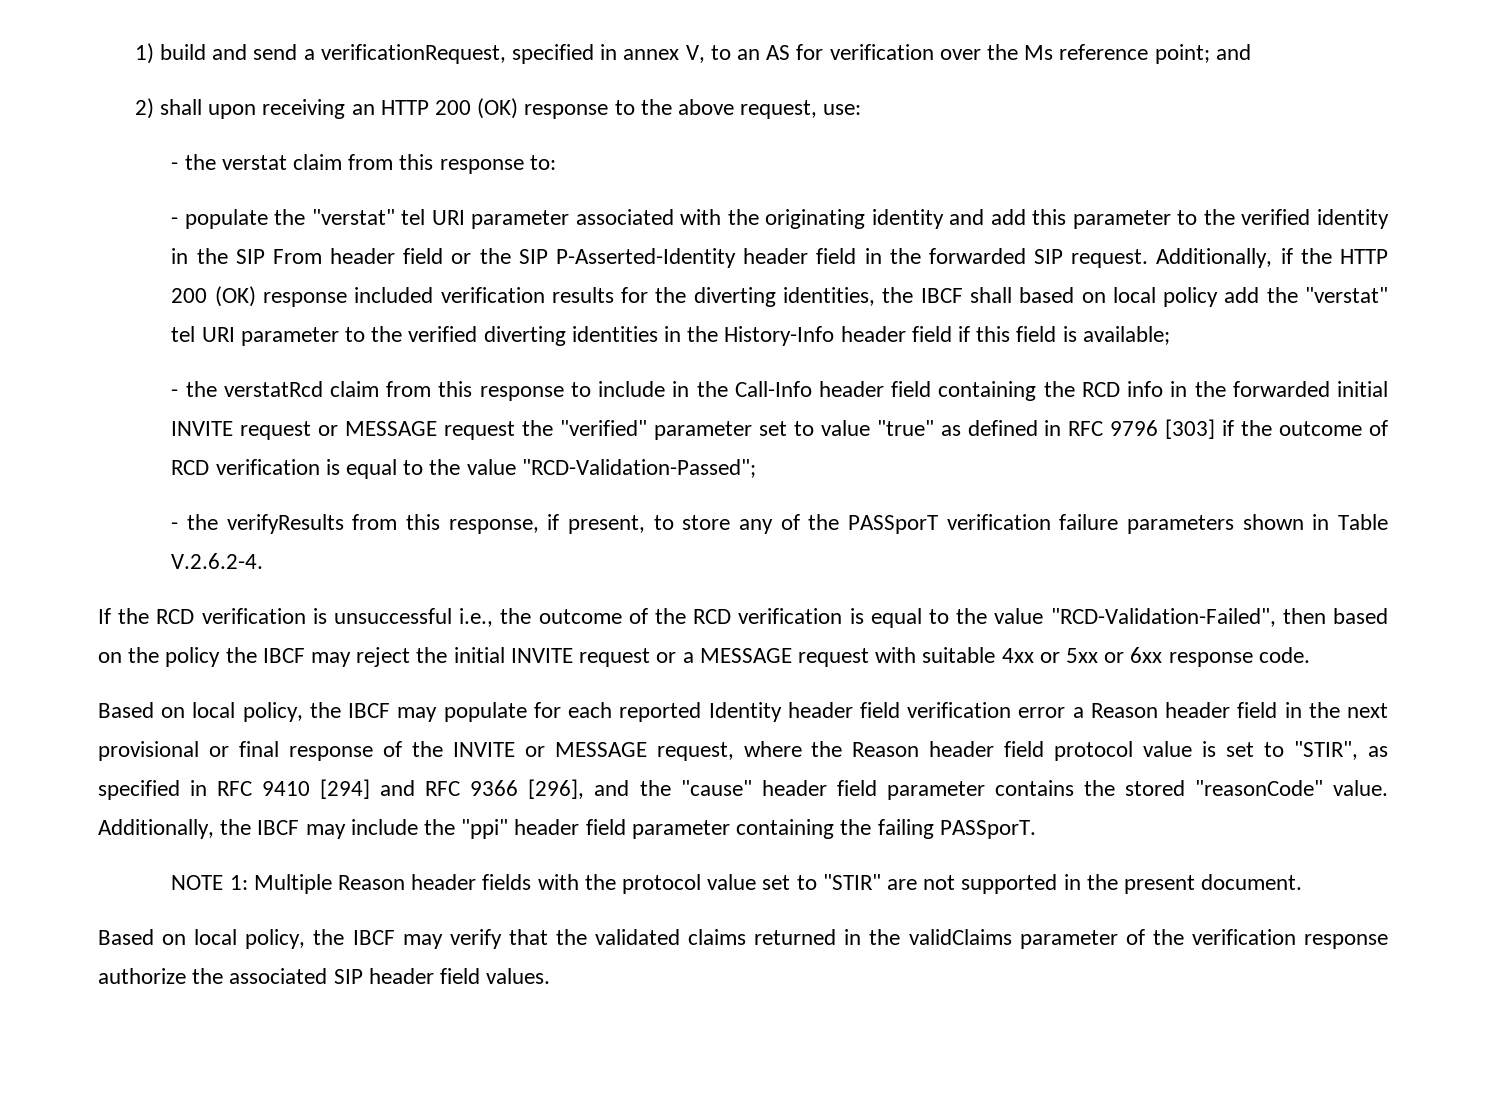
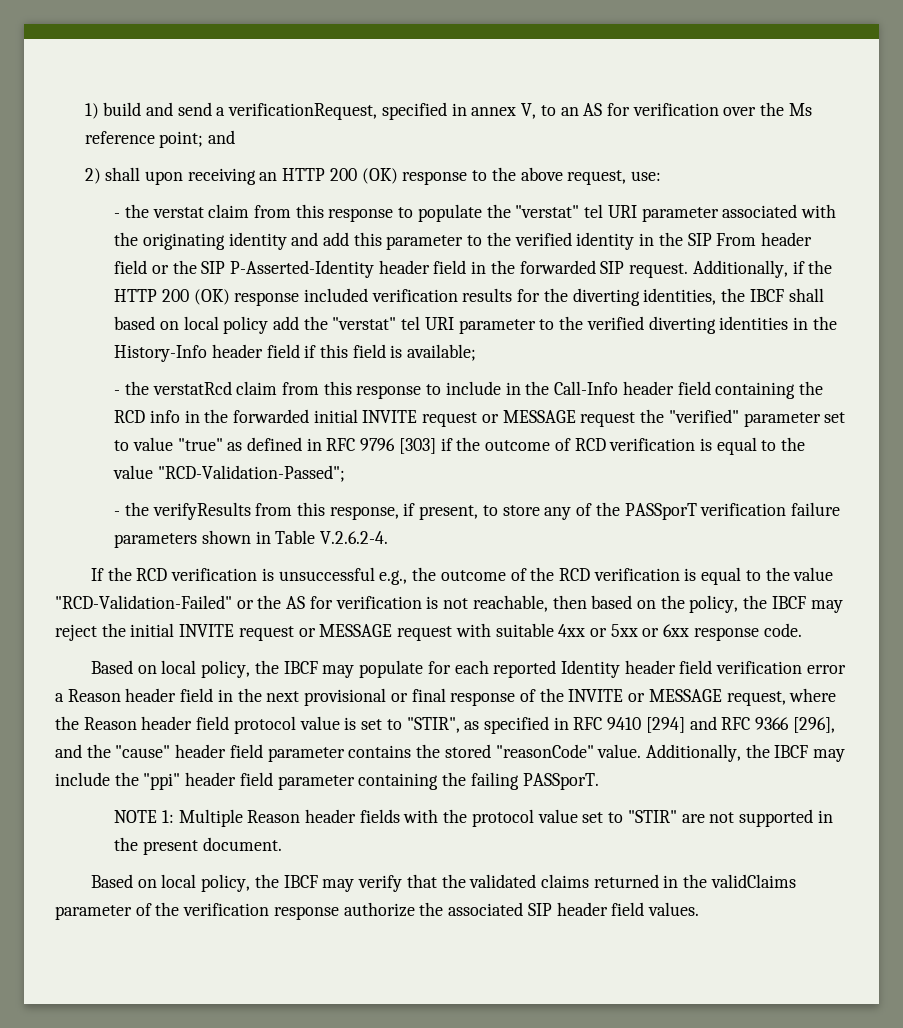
[529,155,556,170] [171,217,179,225] to: // - -> [398,207,414,218] to
[459,608,494,627] i.e., -> [379,570,408,585] e.g.,
[1050,608,1276,627] "RCD-Validation-Failed", -> [55,595,548,612] "RCD-Validation-Failed" or the AS for verification is not reachable,
[165,647,221,667] policy -> [689,595,739,613] policy,
[682,652,694,663] a -> (316, 632) none

